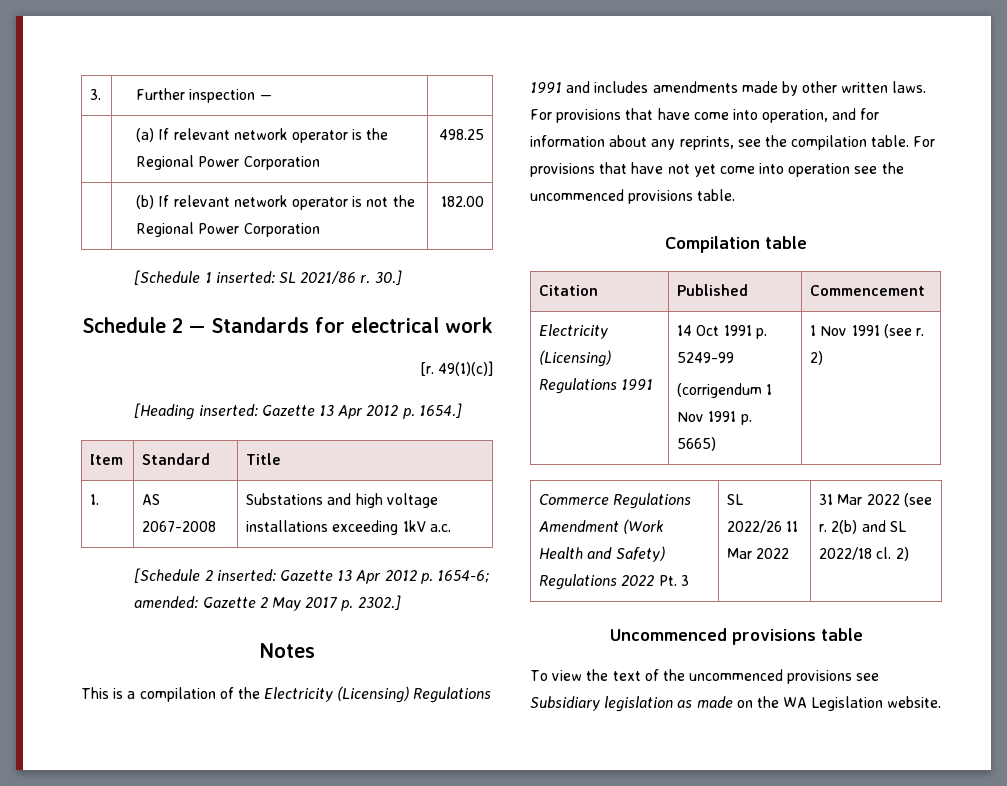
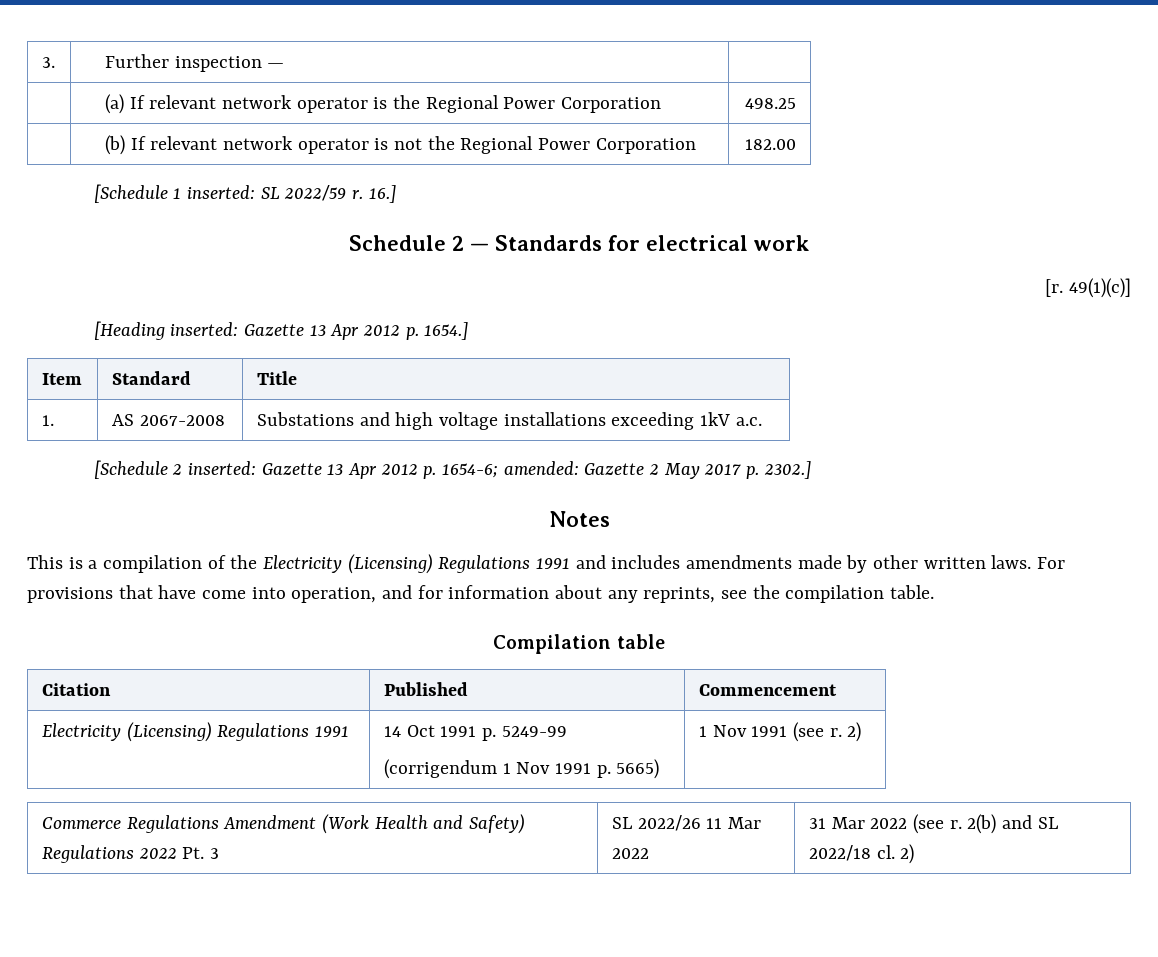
[300,270,402,285] 2021/86 r. 30.] -> [284,185,396,203] 2022/59 r. 16.]
[913,136,936,147] [530,162,904,177] [530,189,736,204] For provisions that have not yet come into operation see the uncommenced provisions table. -> (935, 592) none
[609,628,863,645] [530,669,880,684] [530,696,942,712] // Uncommenced provisions table // To view the text of the uncommenced provisions see Subsidiary legislation as made on the WA Legislation website. -> (915, 854) none

